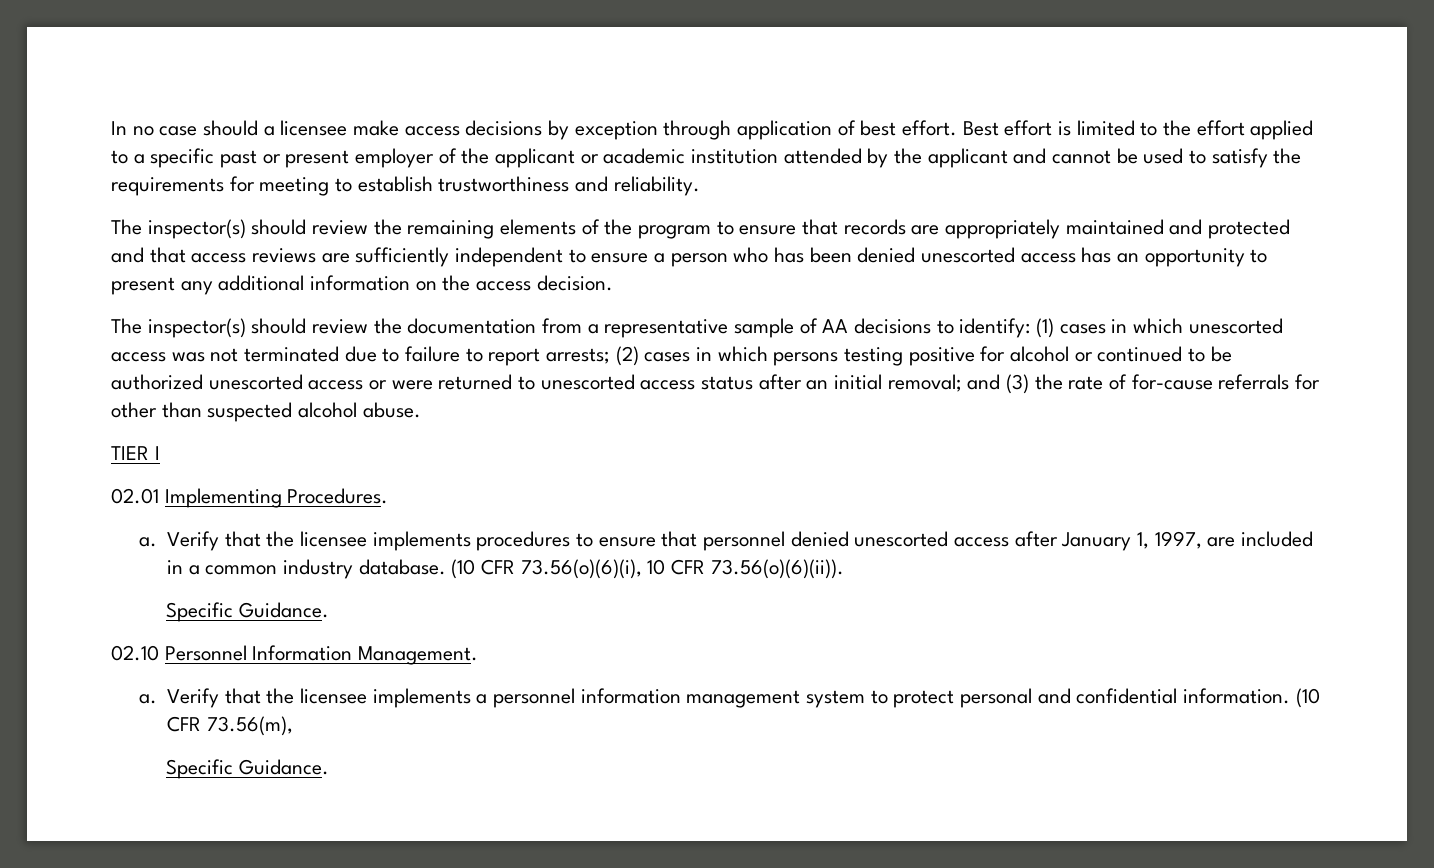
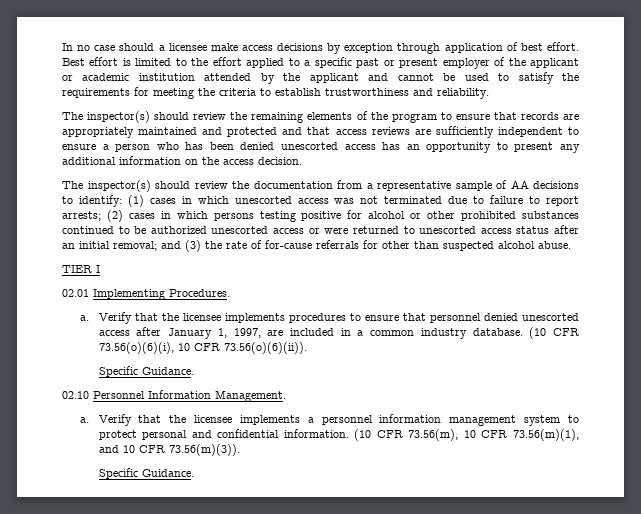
(330, 186) none -> [198,88,256,96] the criteria
(1093, 357) none -> [427,211,579,221] other prohibited substances
(293, 726) none -> [463,429,579,441] [98,444,240,456] 10 CFR 73.56(m)(1), and 10 CFR 73.56(m)(3)).

